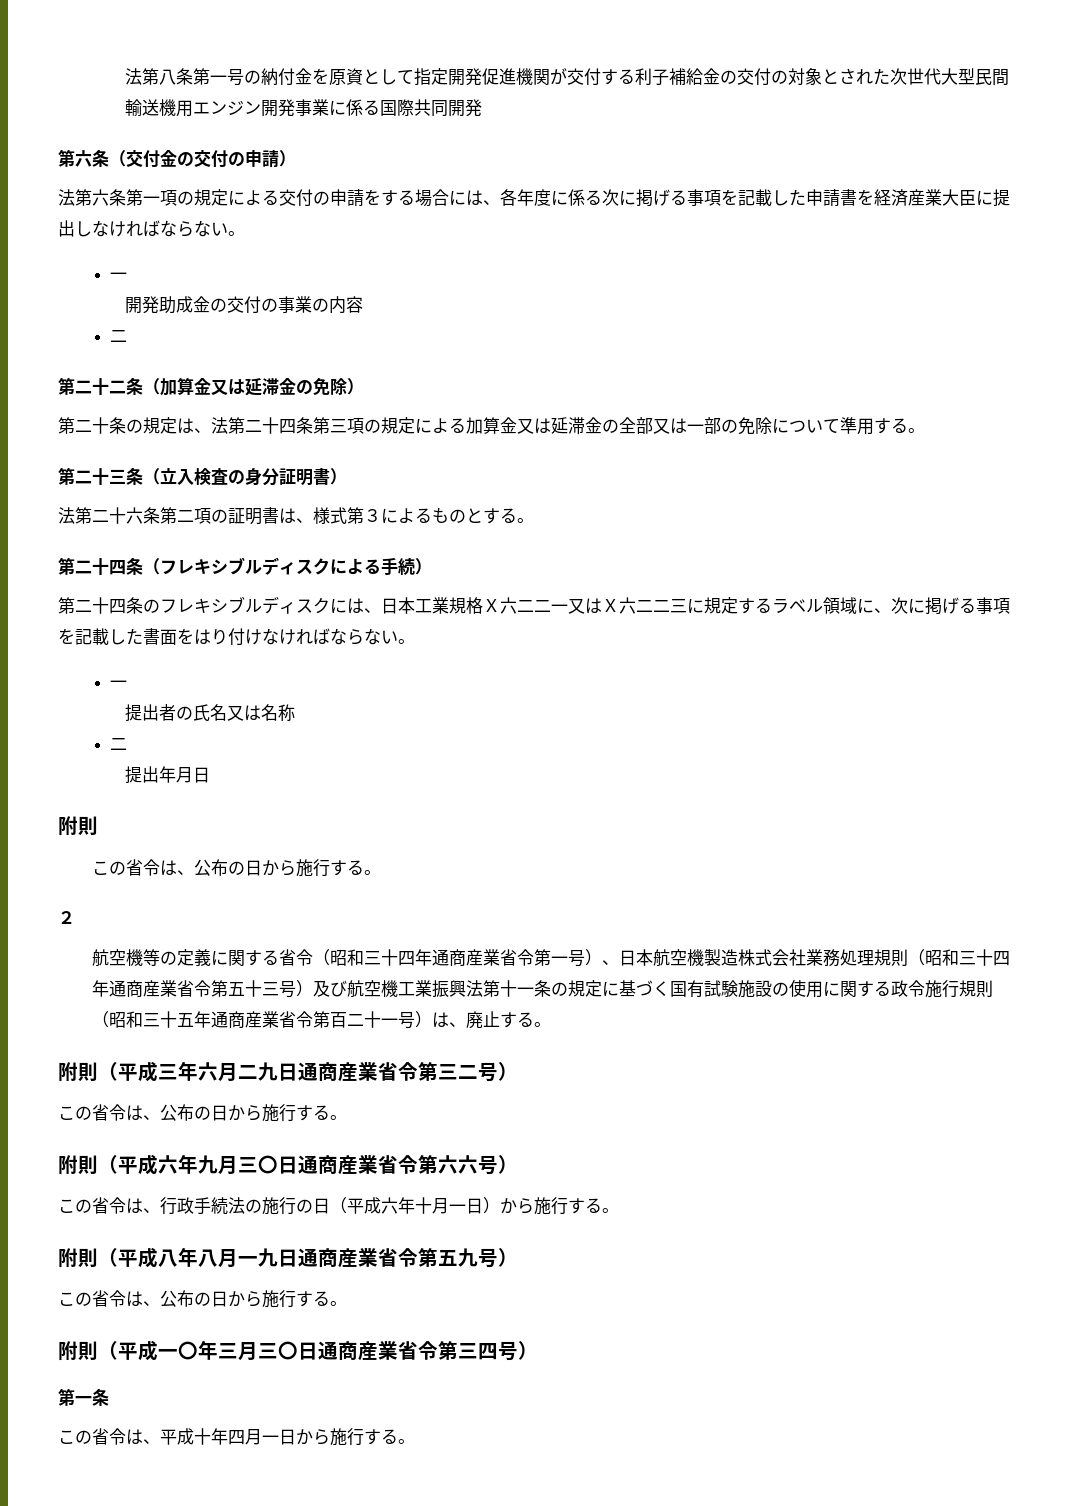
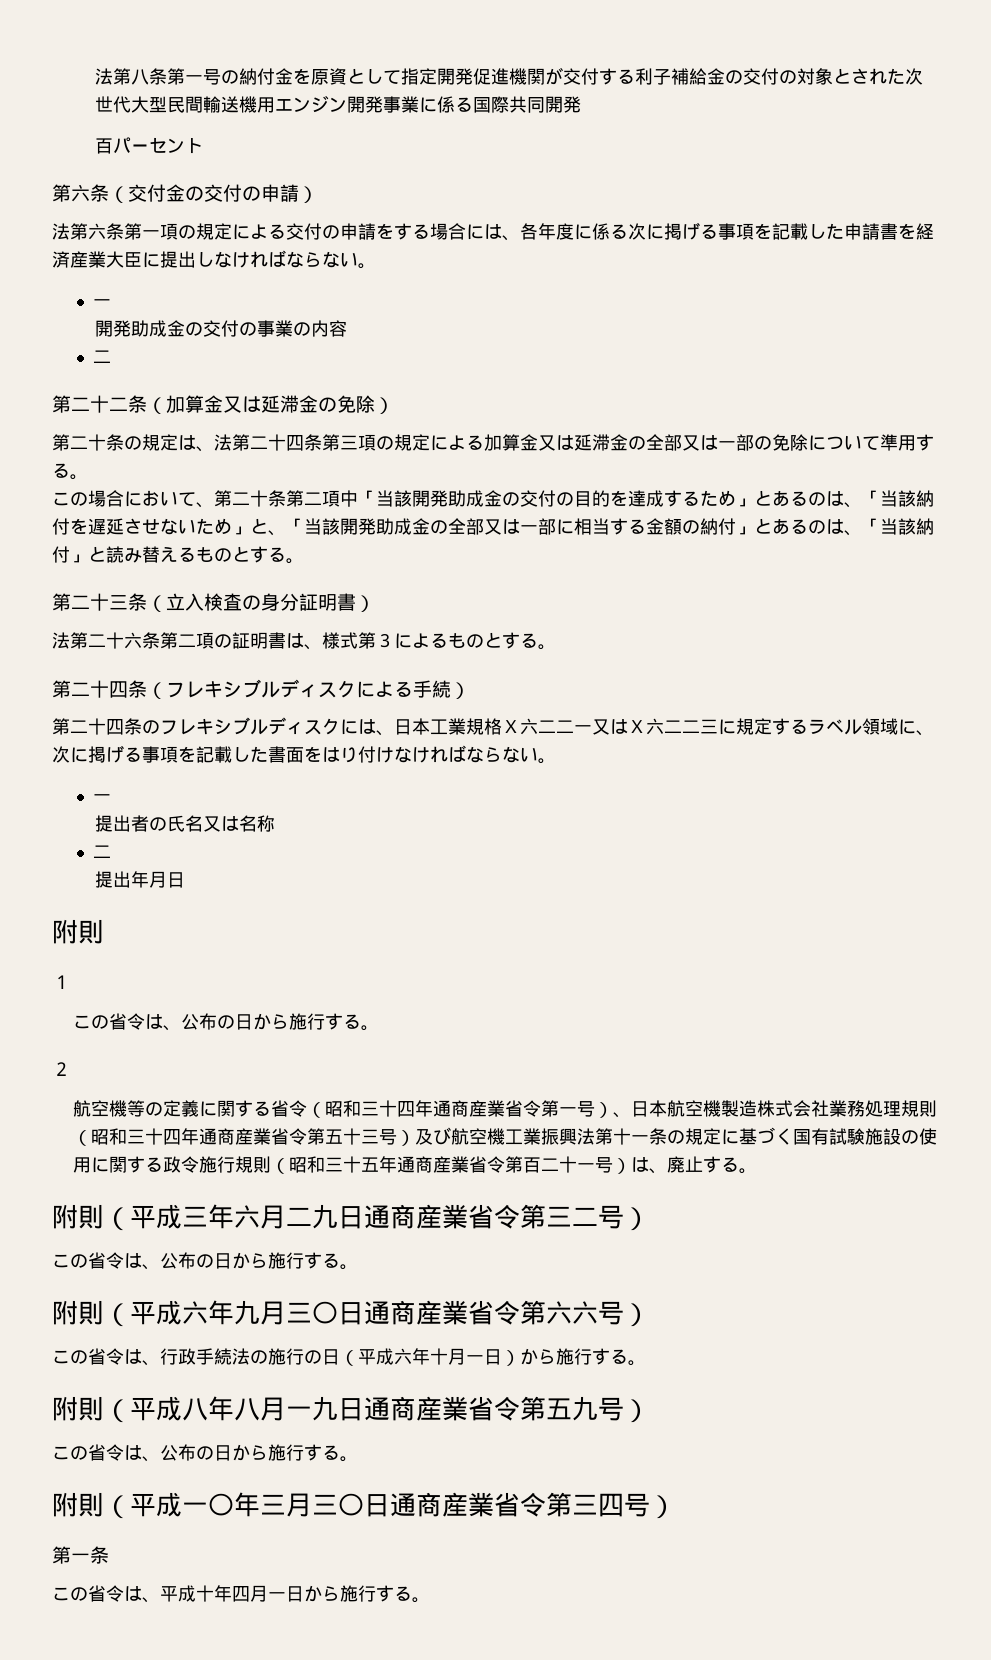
(483, 108) none -> [94,137,203,154] // 百パーセント
(925, 430) none -> [52,490,934,508] [52,518,934,536] [52,546,304,564] // この場合において、第二十条第二項中「当該開発助成金の交付の目的を達成するため」とあるのは、「当該納付を遅延させないため」と、「当該開発助成金の全部又は一部に相当する金額の納付」とあるのは、「当該納付」と読み替えるものとする。
(98, 826) none -> [52,975,71,989] // １

